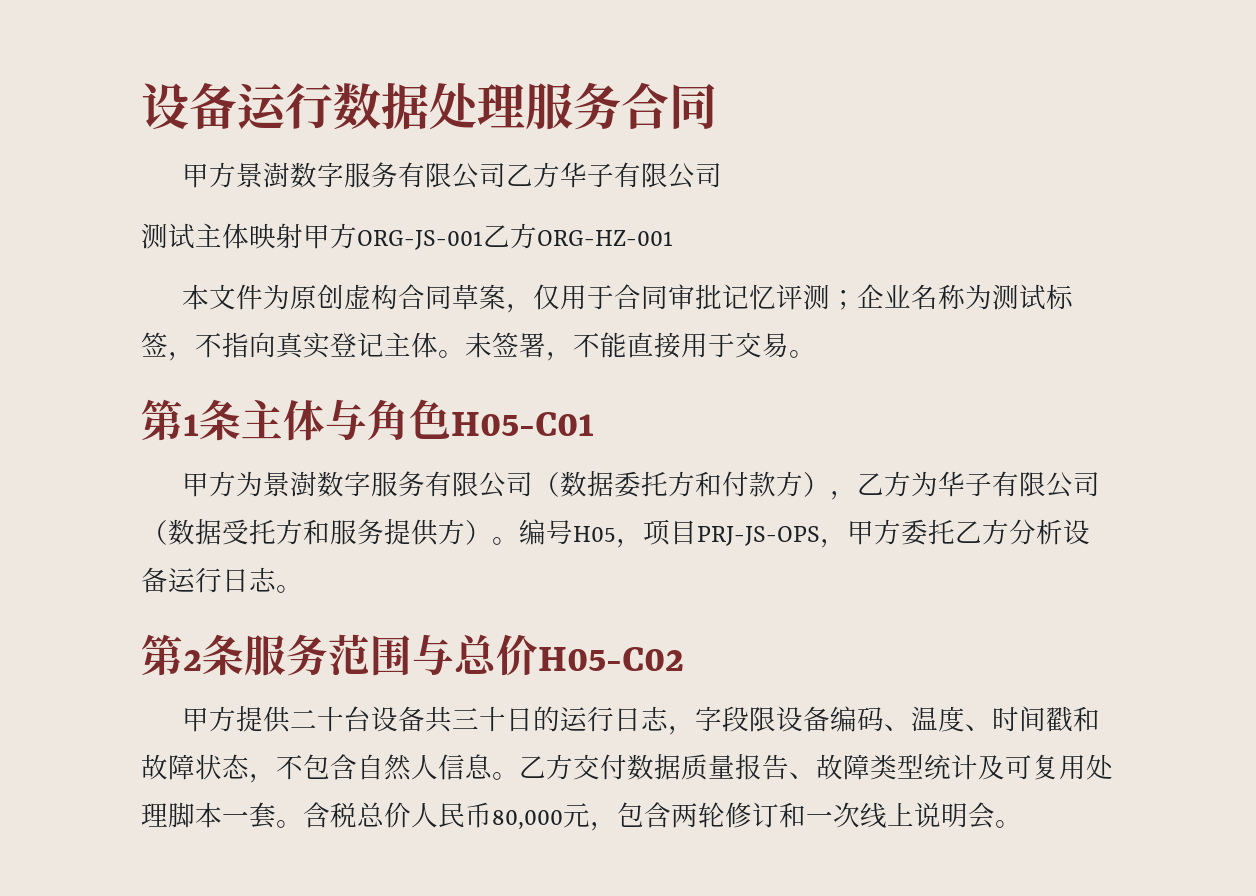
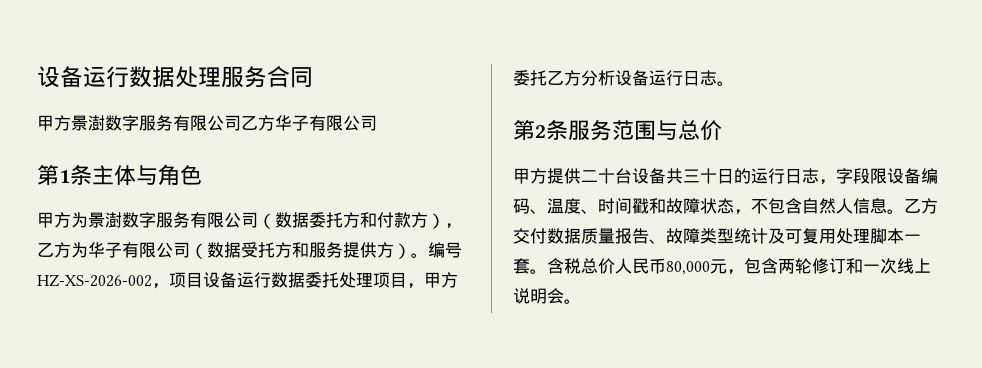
[141,223,673,250] [181,284,1074,313] [141,332,816,361] // 测试主体映射甲方ORG-JS-001乙方ORG-HZ-001 // 本文件为原创虚构合同草案，仅用于合同审批记忆评测；企业名称为测试标签，不指向真实登记主体。未签署，不能直接用于交易。 -> (377, 123) none
[451,412,594,436] H05-C01 -> (202, 175) none
[573,519,820,548] H05，项目PRJ-JS-OPS -> [37,272,407,289] HZ-XS-2026-002，项目设备运行数据委托处理项目
[538,647,684,671] H05-C02 -> (722, 130) none

